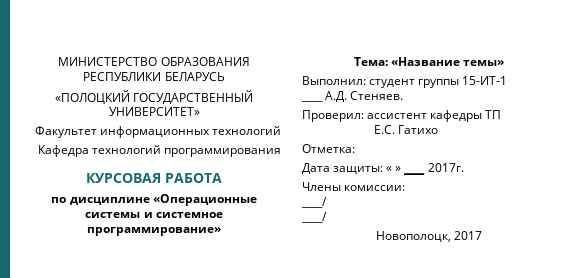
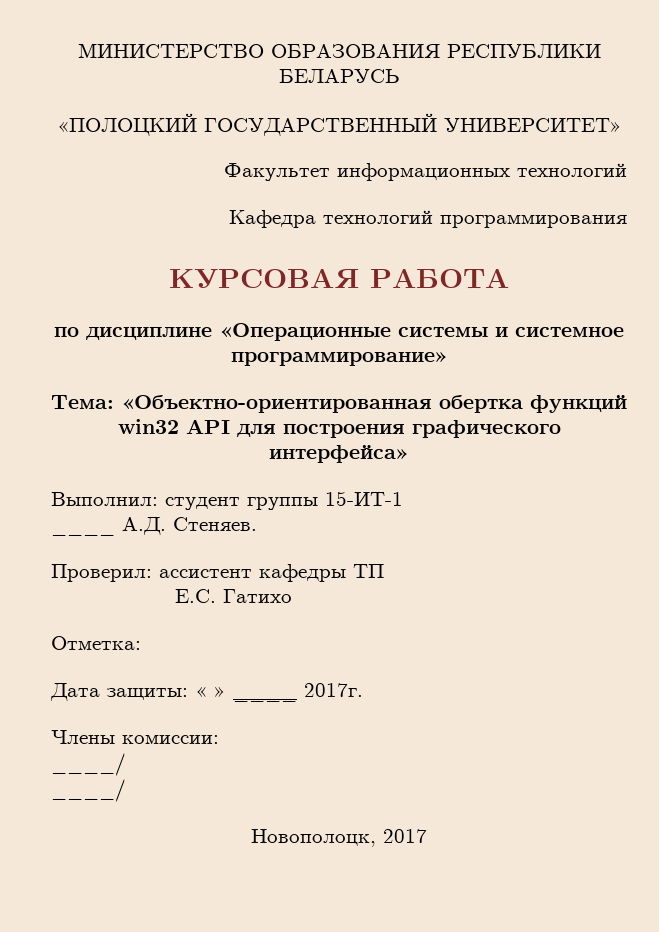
[391,57,505,66] «Название темы» -> [121,395,627,413] [117,419,561,438] [269,445,409,463] «Объектно-ориентированная обертка функций win32 API для построения графического интерфейса»

